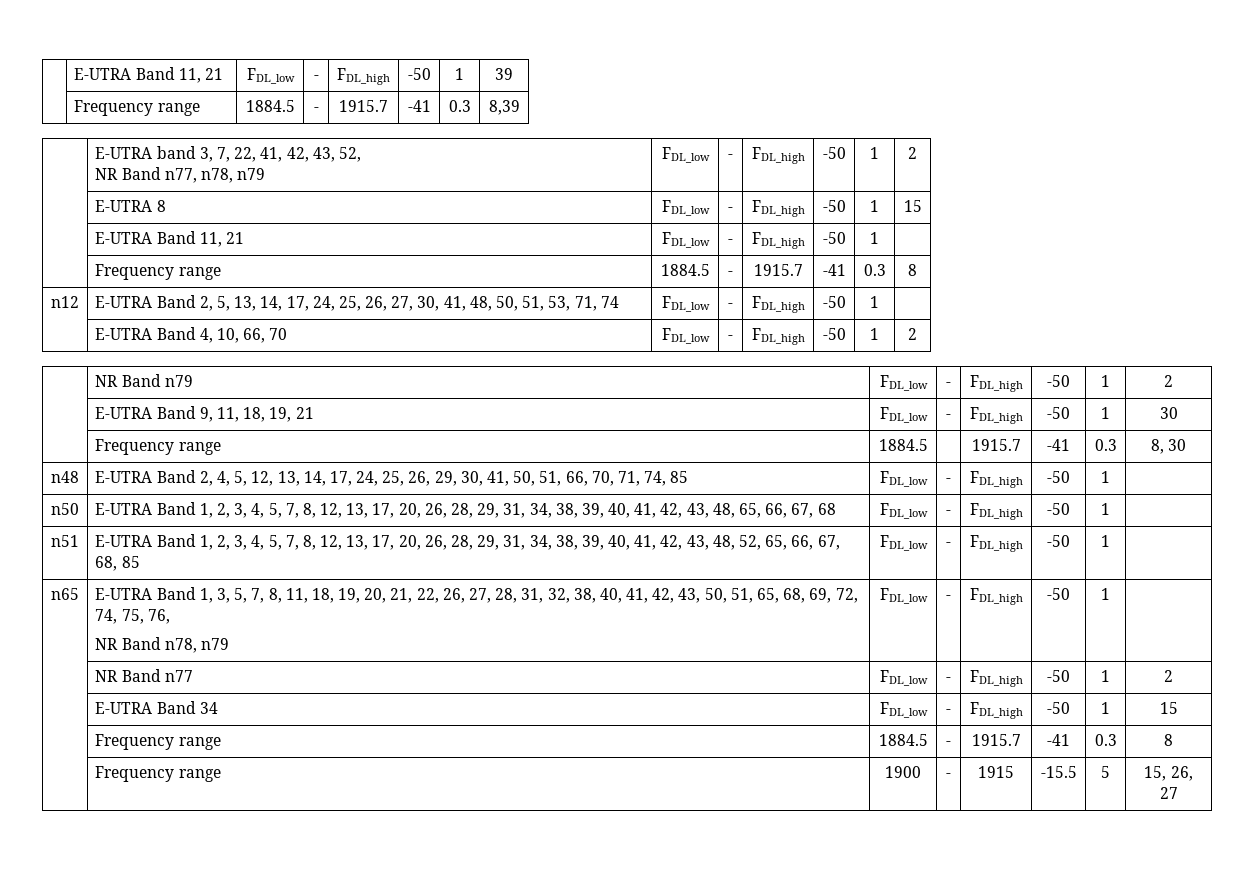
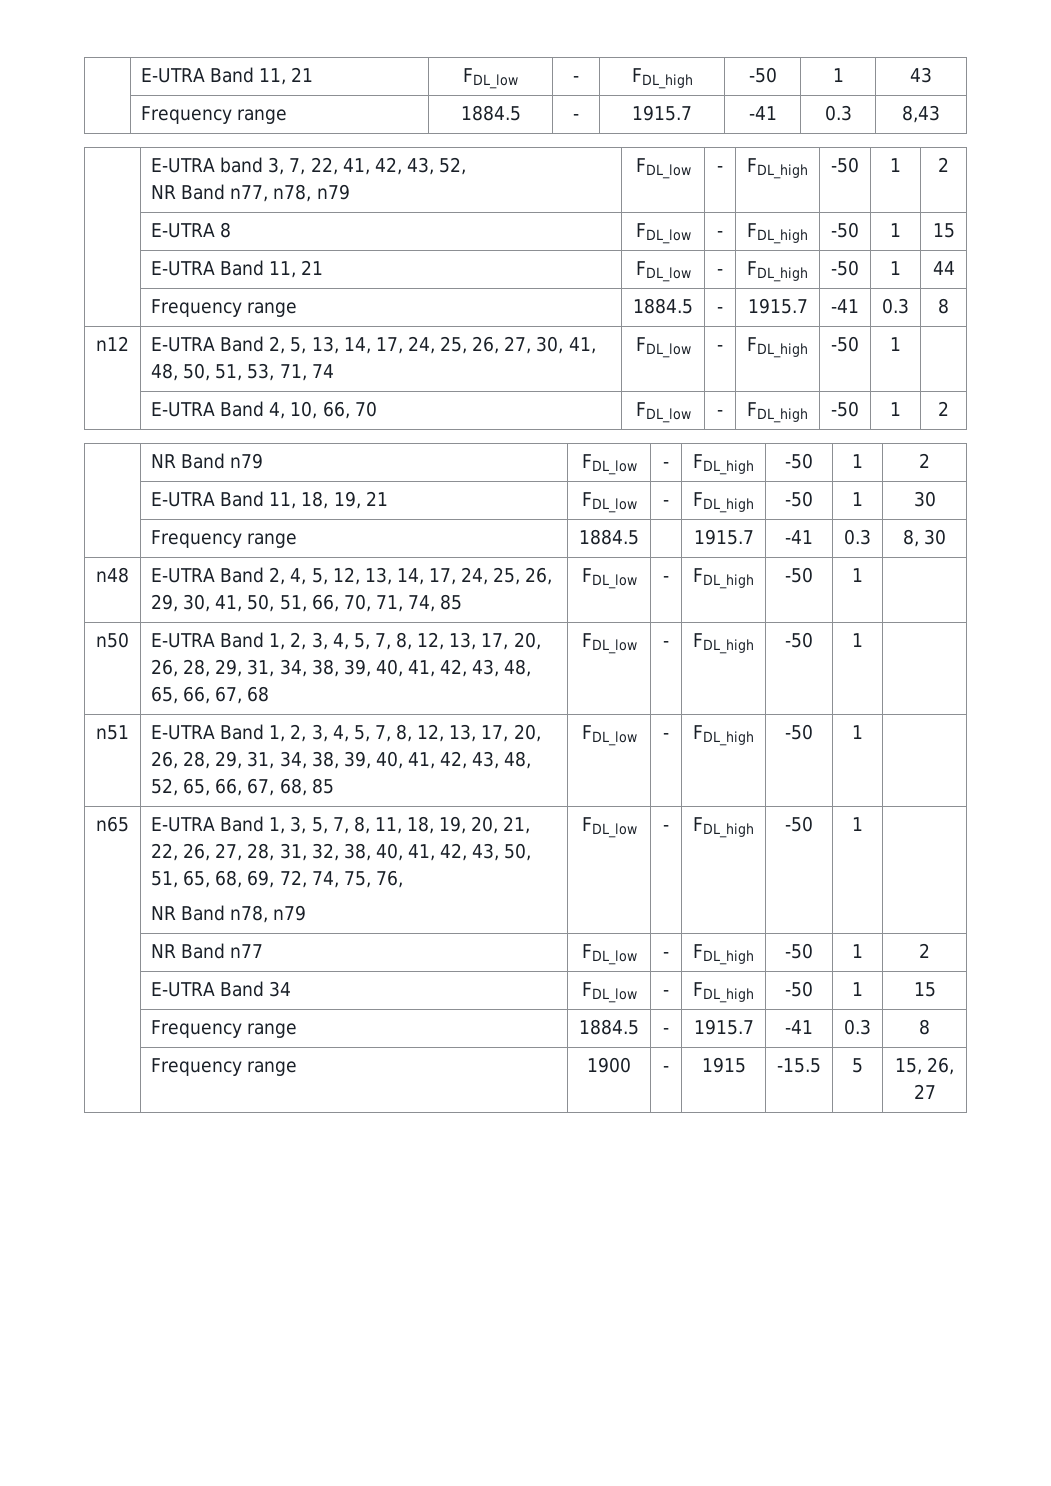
[74,67,223,83] [246,68,295,84] [313,75,319,80] [337,68,390,85] [407,68,431,80] [455,68,464,80] [495,68,513,80] [74,100,200,116] [245,100,295,112] [313,107,319,112] [339,100,388,112] [407,100,431,112] [448,100,471,112] [488,100,520,115] | E-UTRA Band 11, 21 | FDL_low | - | FDL_high | -50 | 1 | 39 // | Frequency range | 1884.5 | - | 1915.7 | -41 | 0.3 | 8,39 -> [141,67,314,85] [463,68,518,89] [573,76,579,82] [631,68,693,89] [748,67,777,83] [832,68,844,82] [910,67,932,83] [141,106,288,124] [460,105,521,121] [573,114,579,120] [632,105,692,121] [748,106,777,120] [824,105,852,121] [902,105,940,123] | E-UTRA Band 11, 21 | FDL_low | - | FDL_high | -50 | 1 | 43 // | Frequency range | 1884.5 | - | 1915.7 | -41 | 0.3 | 8,43
(879, 238) none -> [932,261,955,275] 44
[199,407,213,422] 9, -> (265, 499) none

